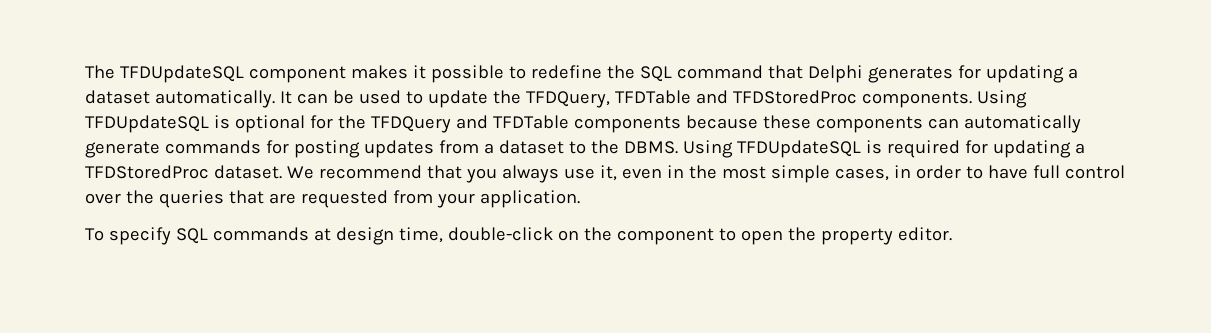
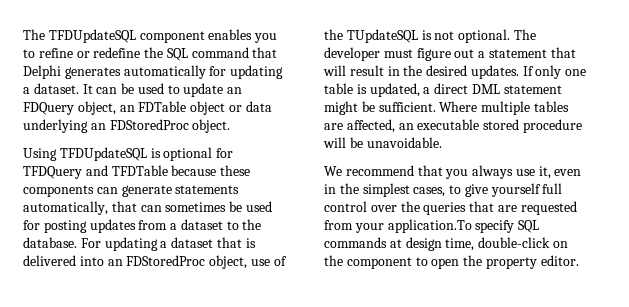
[350,65,526,83] makes it possible to -> [208,29,278,43] [23,48,90,58] enables you to refine or
[957,65,1078,83] [85,90,275,108] for updating a dataset automatically. -> [123,65,284,79] [23,83,79,94] automatically for updating a dataset.
[492,90,972,108] the TFDQuery, TFDTable and TFDStoredProc components. -> [227,87,243,94] [23,101,272,115] [23,119,231,133] an FDQuery object, an FDTable object or data underlying an FDStoredProc object. //
[337,115,366,129] the -> (234, 153) none
[573,116,681,133] components -> (168, 170) none
[963,115,1081,133] [85,140,261,158] automatically generate commands -> [121,185,240,197] [23,201,272,215] generate statements automatically, that can sometimes be used
[623,140,1085,158] [85,165,282,179] DBMS. Using TFDUpdateSQL is required for updating a TFDStoredProc dataset. -> [23,237,256,251] [23,255,287,269] [324,29,536,43] [324,47,576,61] [323,65,587,79] [324,83,562,97] [324,101,569,115] [324,119,582,133] [323,137,442,148] database. For updating a dataset that is delivered into an FDStoredProc object, use of the TUpdateSQL is not optional. The developer must figure out a statement that will result in the desired updates. If only one table is updated, a direct DML statement might be sufficient. Where multiple tables are affected, an executable stored procedure will be unavoidable. //
[721,165,1028,183] most simple cases, in order to have -> [362,183,541,197] simplest cases, to give yourself
[479,190,580,208] [85,228,104,241] application. // To -> [387,219,472,233] application.To

